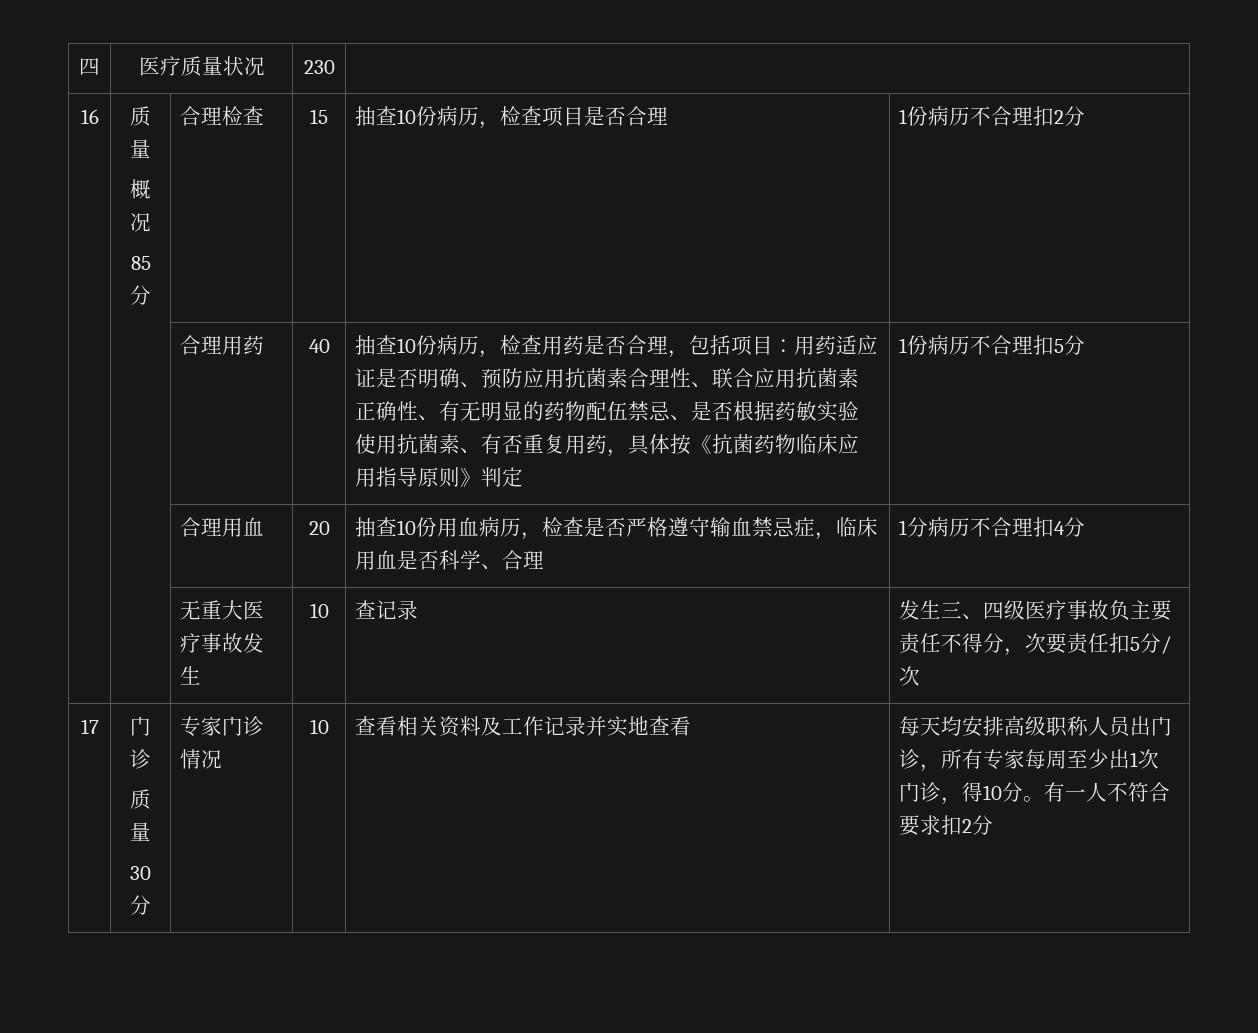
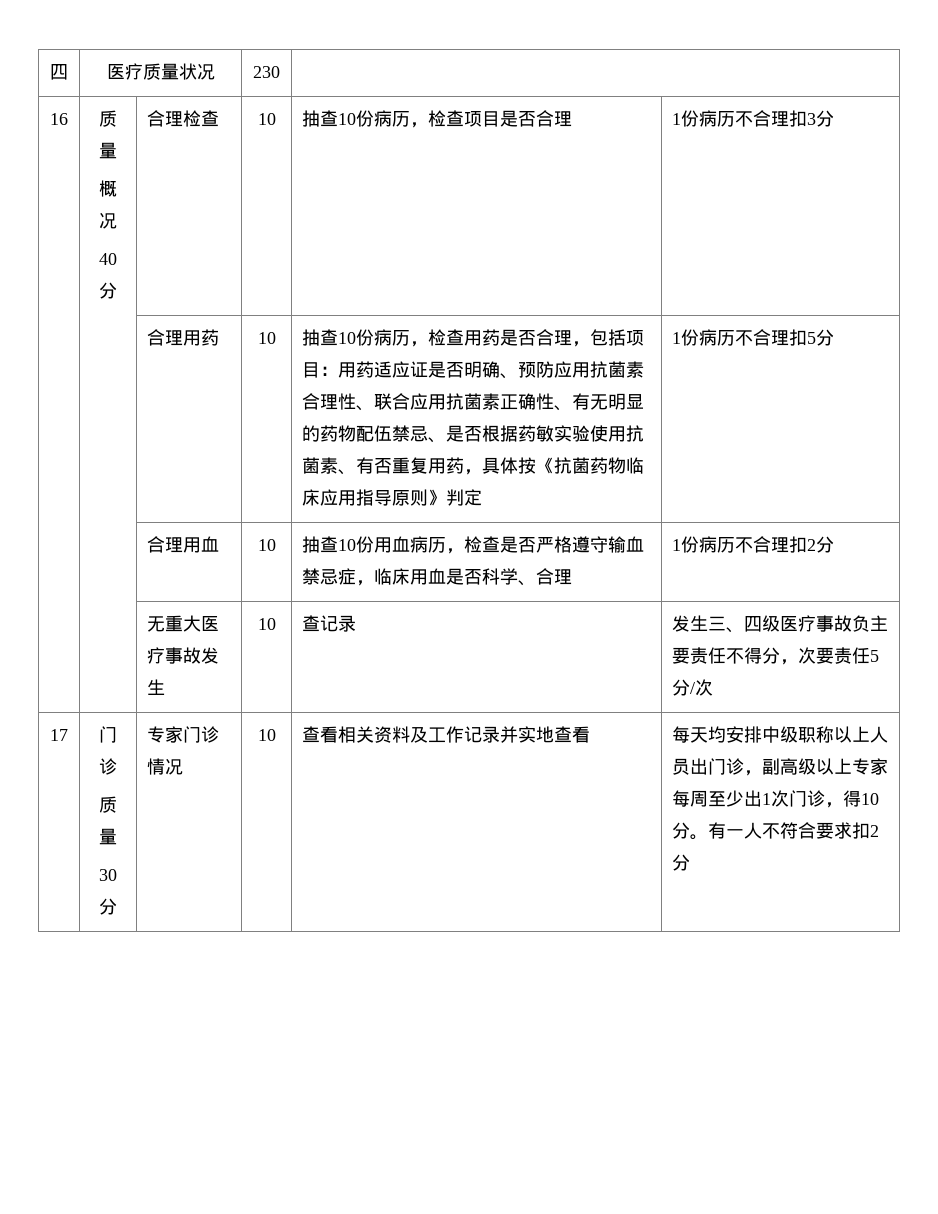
[130,256,151,270] 85 -> [99,253,117,265] 40
[310,109,328,124] 15 -> [257,113,276,125] 10
[1054,110,1065,124] 2 -> [807,113,817,125] 3
[308,339,330,353] 40 -> [257,332,276,344] 10
[308,521,330,535] 20 -> [257,539,276,551] 10
[907,517,1066,537] 分病历不合理扣4 -> [681,536,817,553] 份病历不合理扣2
[1109,633,1131,653] 扣 -> (871, 655) none
[1004,716,1089,737] 高级职称 -> [762,726,871,743] 中级职称以上
[941,749,984,769] 所有 -> [762,758,853,775] 副高级以上

